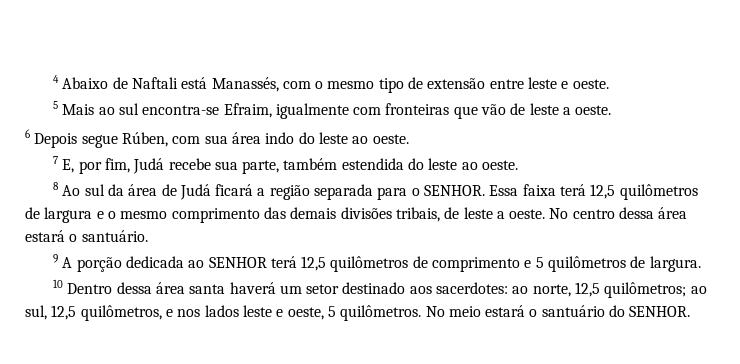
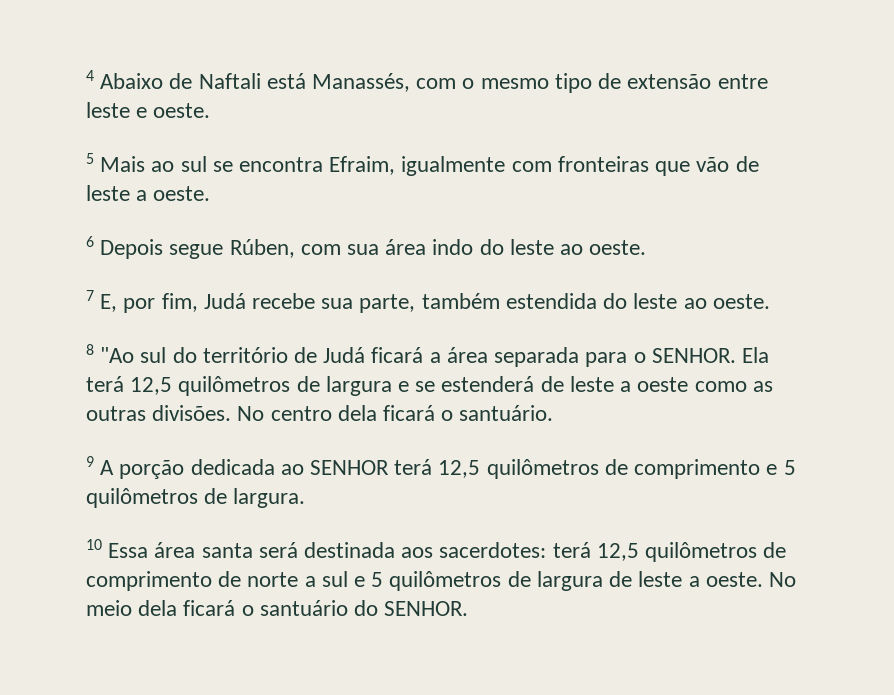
[142,105,220,115] encontra-se -> [212,157,324,172] se encontra
[62,184,158,196] Ao sul da área -> [100,347,288,363] "Ao sul do território
[269,185,310,200] região -> [446,347,488,363] área
[489,184,556,196] Essa faixa -> [741,347,769,363] Ela
[107,207,688,223] [25,230,65,242] o mesmo comprimento das demais divisões tribais, de leste a oeste. No centro dessa área estará -> [415,376,773,392] [86,405,436,421] se estenderá de leste a oeste como as outras divisões. No centro dela ficará
[67,282,707,298] [25,305,526,321] Dentro dessa área santa haverá um setor destinado aos sacerdotes: ao norte, 12,5 quilômetros; ao sul, 12,5 quilômetros, e nos lados leste e oeste, 5 quilômetros. No meio estará -> [108,542,787,562] [86,571,796,591] [86,600,236,616] Essa área santa será destinada aos sacerdotes: terá 12,5 quilômetros de comprimento de norte a sul e 5 quilômetros de largura de leste a oeste. No meio dela ficará

